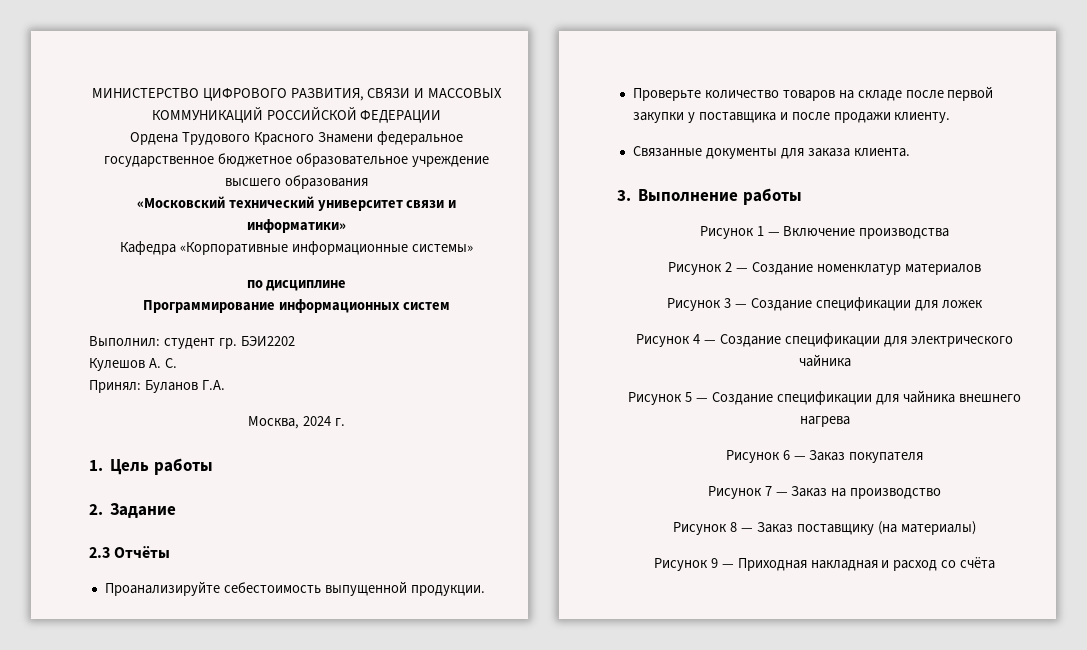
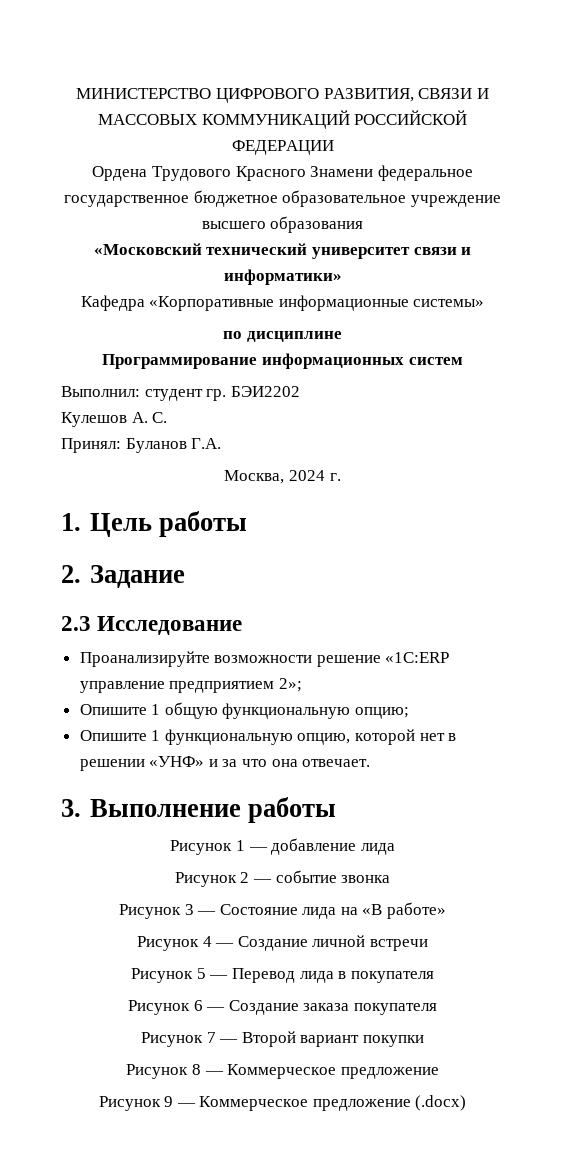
[114,546,171,558] Отчёты -> [97,616,243,635] Исследование
[223,581,485,596] [632,86,994,101] [632,112,951,123] [632,146,910,159] себестоимость выпущенной продукции. // Проверьте количество товаров на складе после первой закупки у поставщика и после продажи клиенту. // Связанные документы для заказа клиента. -> [214,652,450,667] [79,678,302,693] [79,702,410,719] [79,729,457,745] [79,756,371,771] возможности решение «1С:ERP управление предприятием 2»; // Опишите 1 общую функциональную опцию; // Опишите 1 функциональную опцию, которой нет в решении «УНФ» и за что она отвечает.
[783,226,950,239] Включение производства -> [271,838,395,855] добавление лида
[751,262,981,275] Создание номенклатур материалов -> [275,870,391,883] событие звонка
[751,297,983,311] Создание спецификации для ложек -> [219,902,447,919] Состояние лида на «В работе»
[784,333,1013,347] [798,354,851,367] спецификации для электрического чайника -> [312,935,428,951] личной встречи
[712,390,1021,405] [799,416,850,427] Создание спецификации для чайника внешнего нагрева -> [232,968,434,983] Перевод лида в покупателя
[809,450,846,461] Заказ -> [228,1000,350,1015] Создание заказа
[791,486,942,499] Заказ на производство -> [241,1031,424,1047] Второй вариант покупки
[757,521,976,535] Заказ поставщику (на материалы) -> [227,1064,439,1079] Коммерческое предложение
[737,557,996,571] Приходная накладная и расход со счёта -> [199,1095,467,1111] Коммерческое предложение (.docx)

